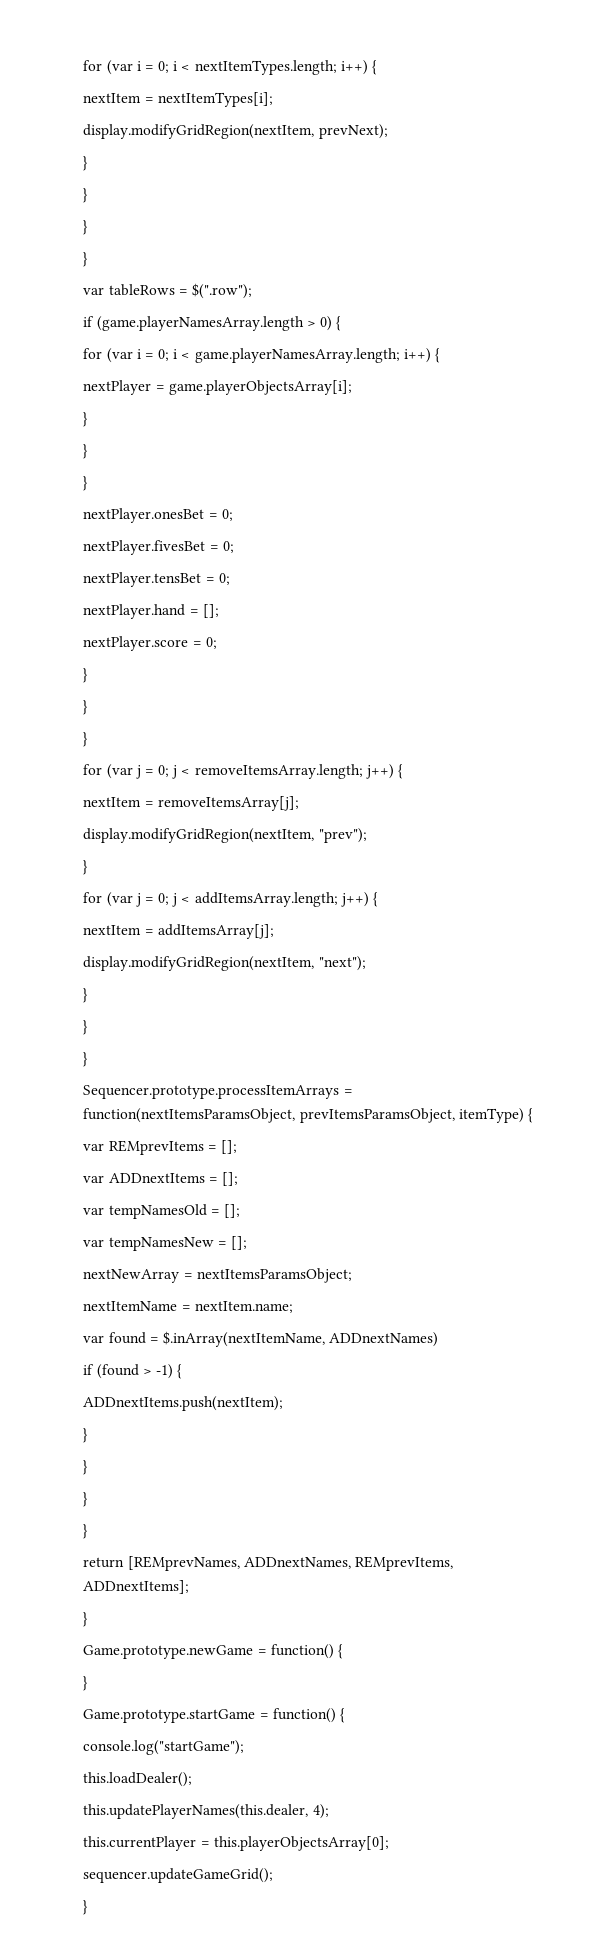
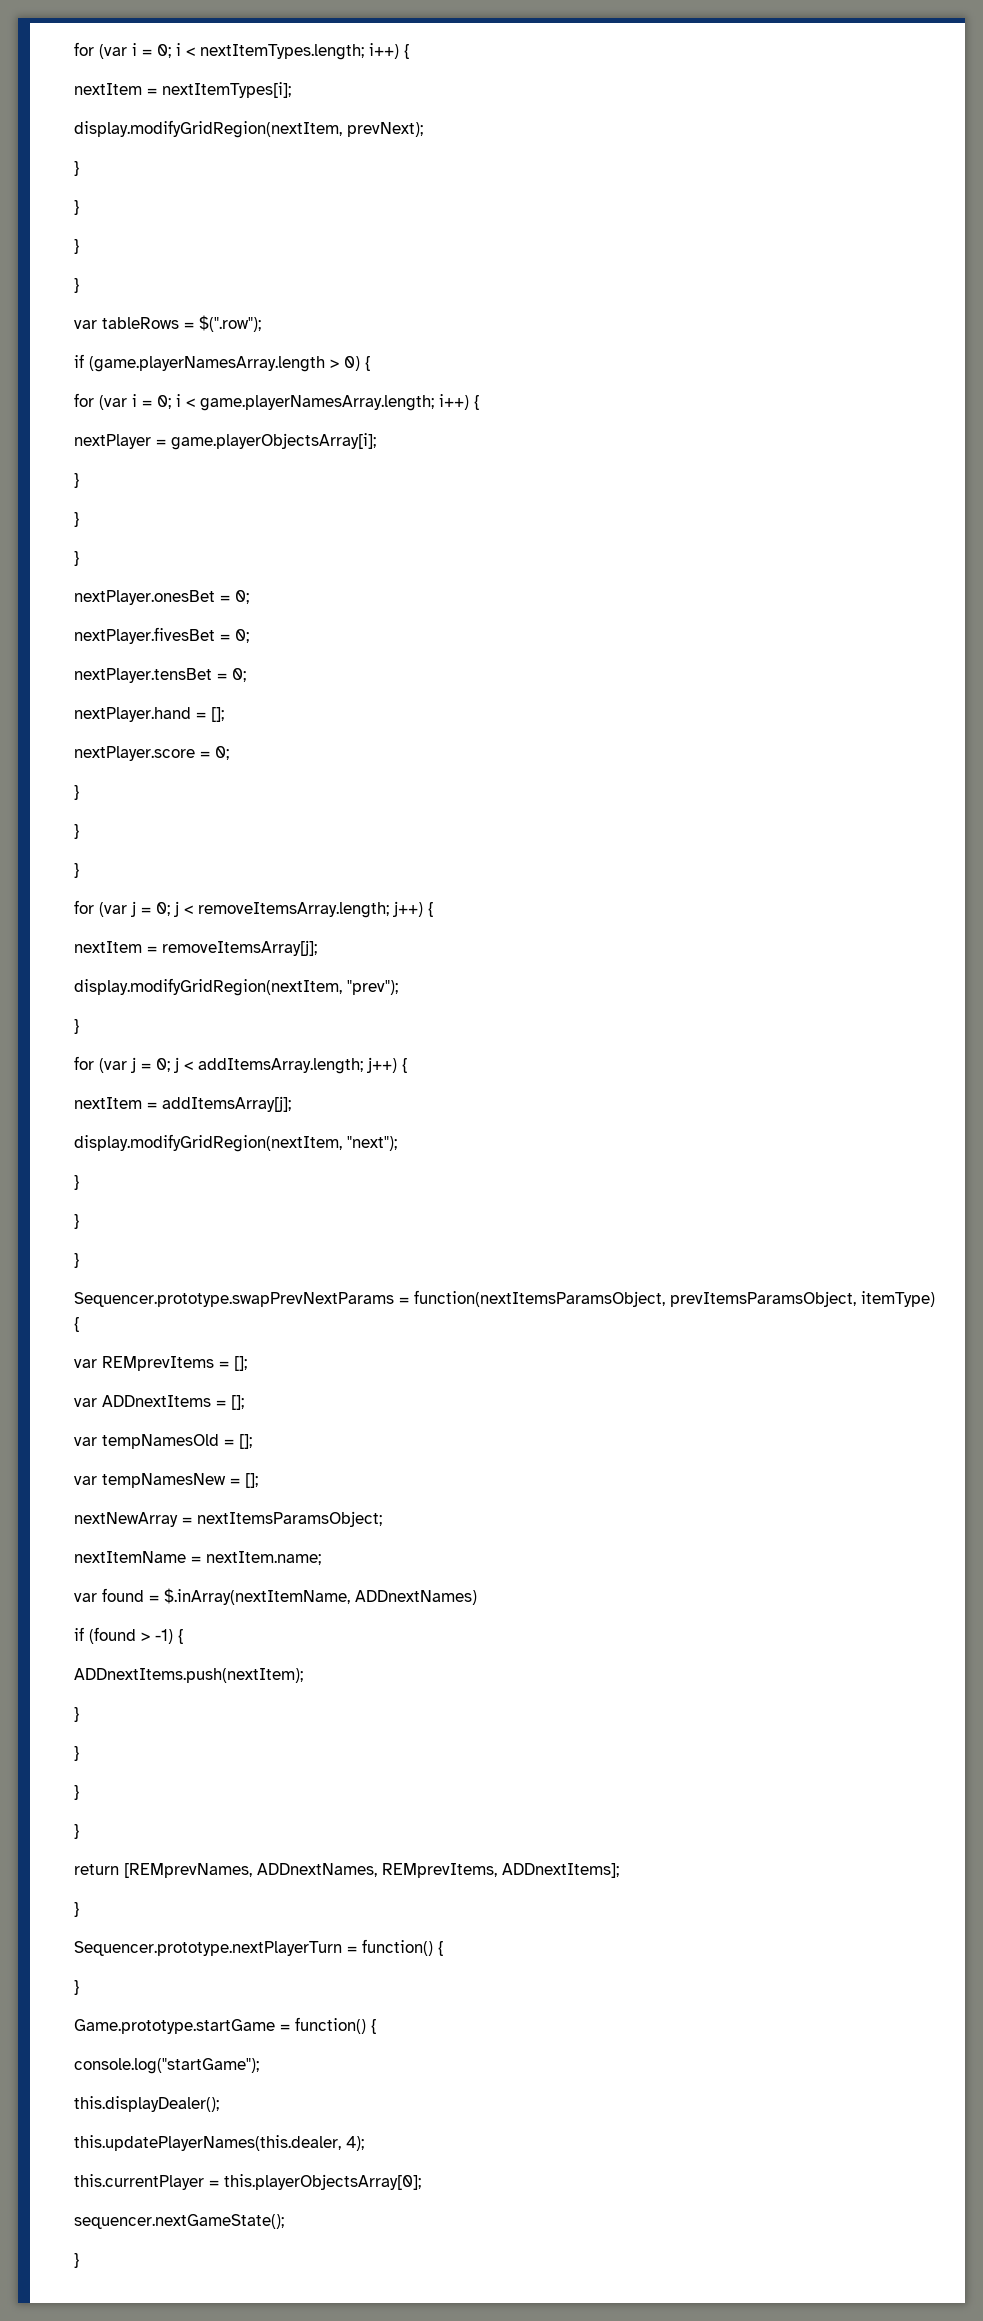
[83,1085,340,1099] Sequencer.prototype.processItemArrays -> [73,1292,394,1307] Sequencer.prototype.swapPrevNextParams
[83,1645,254,1659] Game.prototype.newGame -> [73,1941,342,1956] Sequencer.prototype.nextPlayerTurn
[83,1772,193,1787] this.loadDealer(); -> [73,2096,219,2112] this.displayDealer();
[83,1868,274,1883] sequencer.updateGameGrid(); -> [73,2214,284,2229] sequencer.nextGameState();

